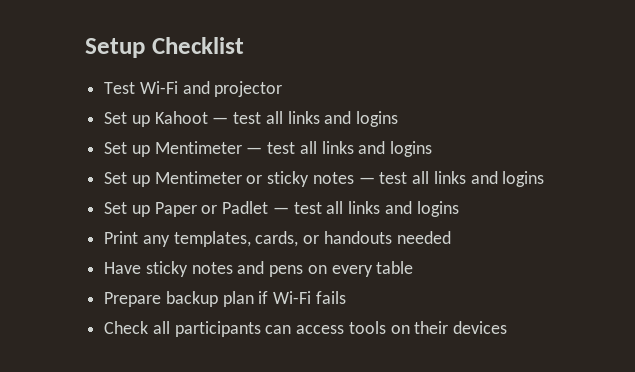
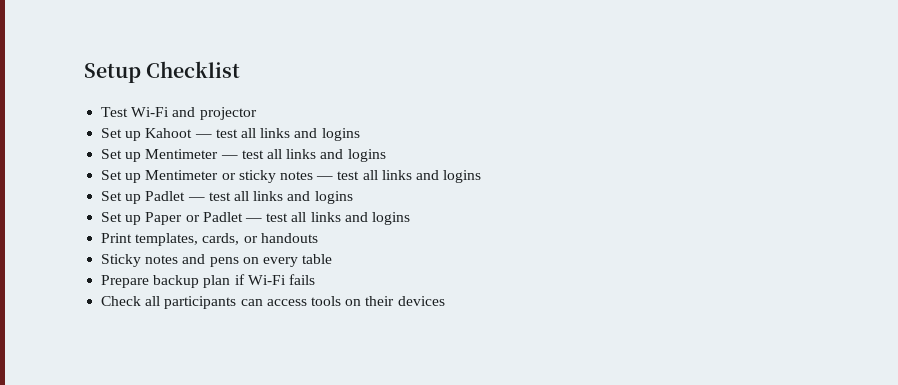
(545, 179) none -> [101,191,353,204] // Set up Padlet — test all links and logins
[142,235,170,247] any -> (133, 238) none
[396,231,451,244] [104,261,188,277] needed // Have sticky -> [101,254,142,267] // Sticky

